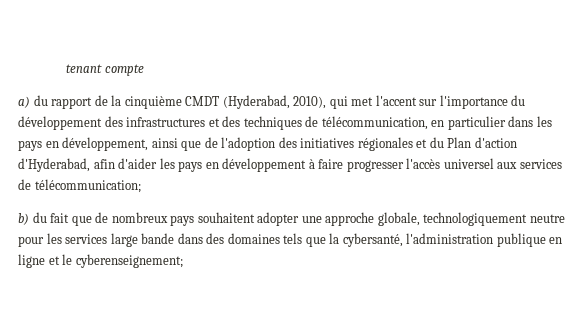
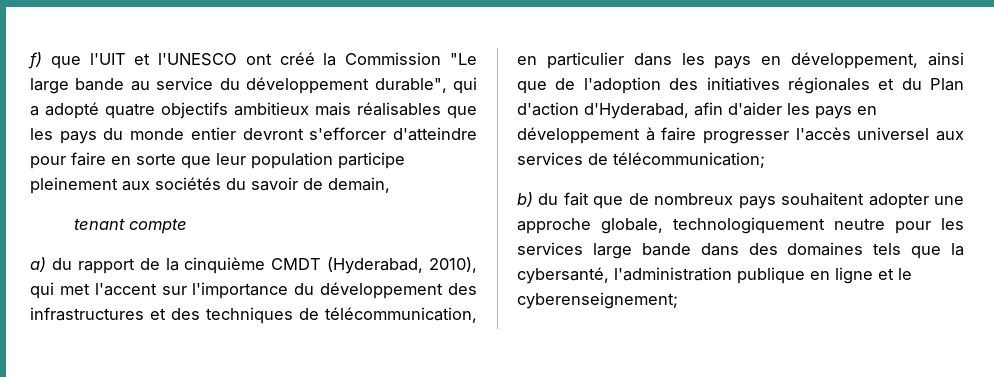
(66, 68) none -> [28,52,477,69] [30,77,477,94] [30,102,477,119] [30,127,477,144] [30,152,405,169] [30,177,390,194] f) que l'UIT et l'UNESCO ont créé la Commission "Le large bande au service du développement durable", qui a adopté quatre objectifs ambitieux mais réalisables que les pays du monde entier devront s'efforcer d'atteindre pour faire en sorte que leur population participe pleinement aux sociétés du savoir de demain, //

